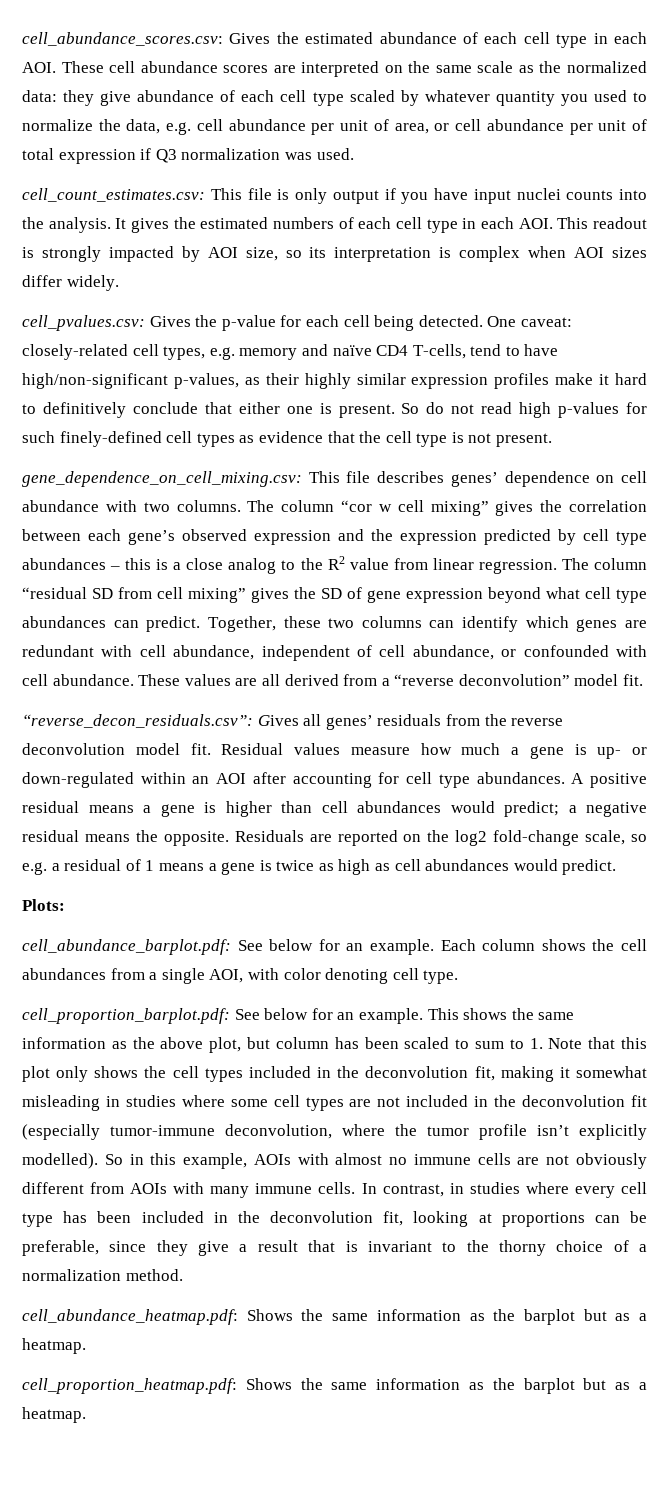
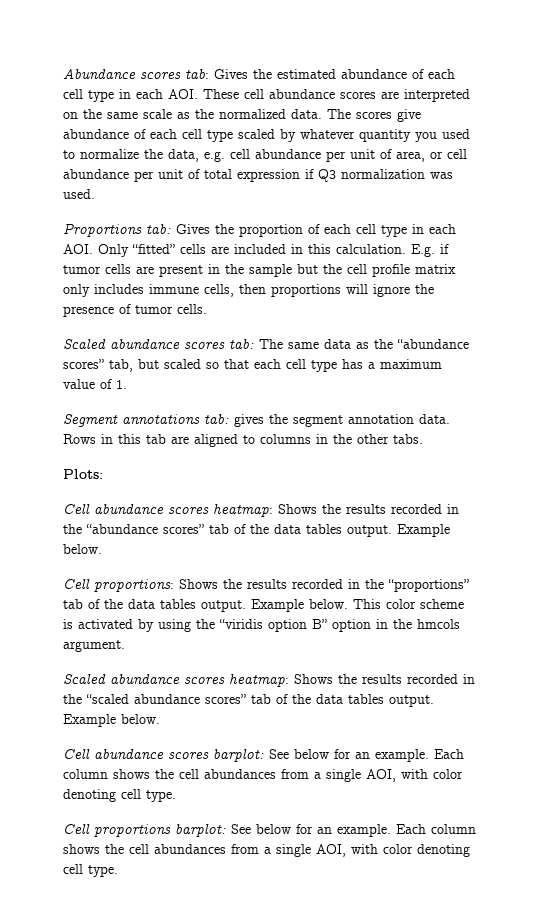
[22,32,223,46] cell_abundance_scores.csv: -> [63,69,209,79] Abundance scores tab:
[22,90,95,106] data: they -> [291,109,392,119] data. The scores
[22,188,647,204] [22,217,647,233] [22,246,647,262] [22,275,119,291] [22,315,572,331] [22,344,559,360] [22,373,647,389] [22,402,648,418] [22,431,553,447] [22,471,647,487] [22,500,647,516] [22,529,647,545] [22,556,647,574] [22,587,647,603] [22,616,647,632] [22,645,647,661] [22,674,644,686] [22,714,564,730] [22,743,647,759] [22,772,648,788] [22,801,647,817] [22,830,647,846] [22,859,617,875] [22,899,65,911] [22,939,231,955] cell_count_estimates.csv: This file is only output if you have input nuclei counts into the analysis. It gives the estimated numbers of each cell type in each AOI. This readout is strongly impacted by AOI size, so its interpretation is complex when AOI sizes differ widely. // cell_pvalues.csv: Gives the p-value for each cell being detected. One caveat: closely-related cell types, e.g. memory and naïve CD4 T-cells, tend to have high/non-significant p-values, as their highly similar expression profiles make it hard to definitively conclude that either one is present. So do not read high p-values for such finely-defined cell types as evidence that the cell type is not present. // gene_dependence_on_cell_mixing.csv: This file describes genes’ dependence on cell abundance with two columns. The column “cor w cell mixing” gives the correlation between each gene’s observed expression and the expression predicted by cell type abundances – this is a close analog to the R2 value from linear regression. The column “residual SD from cell mixing” gives the SD of gene expression beyond what cell type abundances can predict. Together, these two columns can identify which genes are redundant with cell abundance, independent of cell abundance, or confounded with cell abundance. These values are all derived from a “reverse deconvolution” model fit. // “reverse_decon_residuals.csv”: Gives all genes’ residuals from the reverse deconvolution model fit. Residual values measure how much a gene is up- or down-regulated within an AOI after accounting for cell type abundances. A positive residual means a gene is higher than cell abundances would predict; a negative residual means the opposite. Residuals are reported on the log2 fold-change scale, so e.g. a residual of 1 means a gene is twice as high as cell abundances would predict. // Plots: // cell_abundance_barplot.pdf: -> [63,223,456,237] [63,244,449,257] [63,264,456,277] [63,284,434,297] [63,304,207,317] [63,339,469,349] [63,359,442,372] [63,379,127,389] [63,414,450,427] [63,434,423,447] [63,469,103,479] [63,504,459,517] [63,524,450,537] [63,544,102,554] [63,579,469,592] [63,599,464,612] [63,619,460,632] [63,640,125,652] [63,674,475,687] [63,694,434,707] [63,714,160,727] [63,749,264,762] Proportions tab: Gives the proportion of each cell type in each AOI. Only “fitted” cells are included in this calculation. E.g. if tumor cells are present in the sample but the cell profile matrix only includes immune cells, then proportions will ignore the presence of tumor cells. // Scaled abundance scores tab: The same data as the “abundance scores” tab, but scaled so that each cell type has a maximum value of 1. // Segment annotations tab: gives the segment annotation data. Rows in this tab are aligned to columns in the other tabs. // Plots: // Cell abundance scores heatmap: Shows the results recorded in the “abundance scores” tab of the data tables output. Example below. // Cell proportions: Shows the results recorded in the “proportions” tab of the data tables output. Example below. This color scheme is activated by using the “viridis option B” option in the hmcols argument. // Scaled abundance scores heatmap: Shows the results recorded in the “scaled abundance scores” tab of the data tables output. Example below. // Cell abundance scores barplot:
[22,1008,575,1024] [22,1037,647,1053] [22,1066,647,1082] [22,1095,647,1111] [22,1124,647,1140] [22,1153,647,1169] [22,1182,648,1198] [22,1211,647,1227] [22,1240,647,1256] [22,1269,183,1281] [22,1309,647,1325] [22,1338,86,1354] [22,1378,647,1394] [22,1407,86,1423] cell_proportion_barplot.pdf: See below for an example. This shows the same information as the above plot, but column has been scaled to sum to 1. Note that this plot only shows the cell types included in the deconvolution fit, making it somewhat misleading in studies where some cell types are not included in the deconvolution fit (especially tumor-immune deconvolution, where the tumor profile isn’t explicitly modelled). So in this example, AOIs with almost no immune cells are not obviously different from AOIs with many immune cells. In contrast, in studies where every cell type has been included in the deconvolution fit, looking at proportions can be preferable, since they give a result that is invariant to the thorny choice of a normalization method. // cell_abundance_heatmap.pdf: Shows the same information as the barplot but as a heatmap. // cell_proportion_heatmap.pdf: Shows the same information as the barplot but as a heatmap. -> [63,824,476,837] [63,844,470,857] [63,864,118,877] Cell proportions barplot: See below for an example. Each column shows the cell abundances from a single AOI, with color denoting cell type.

